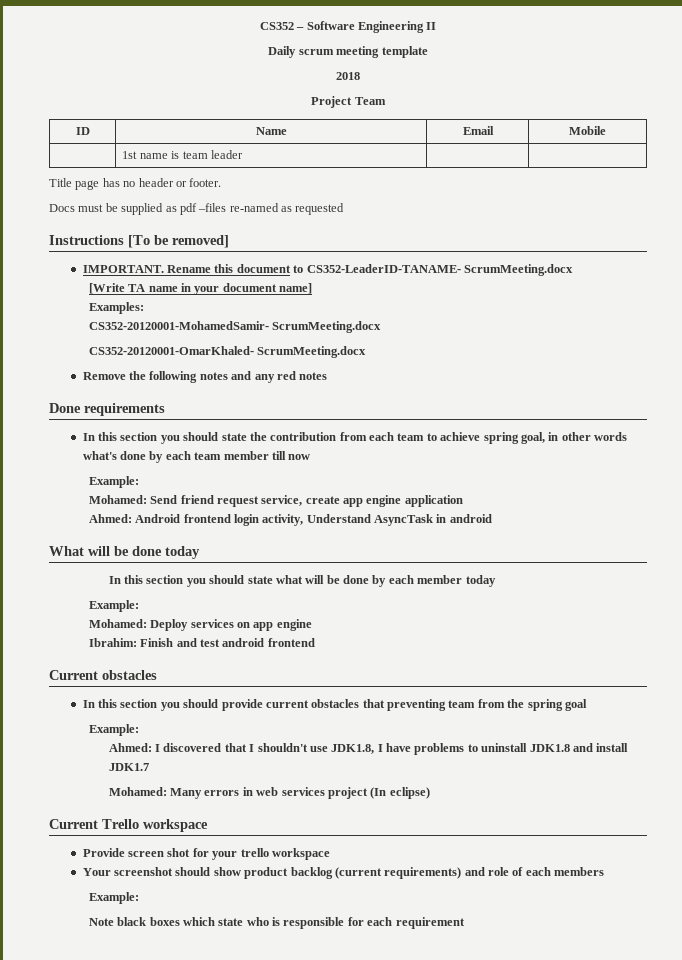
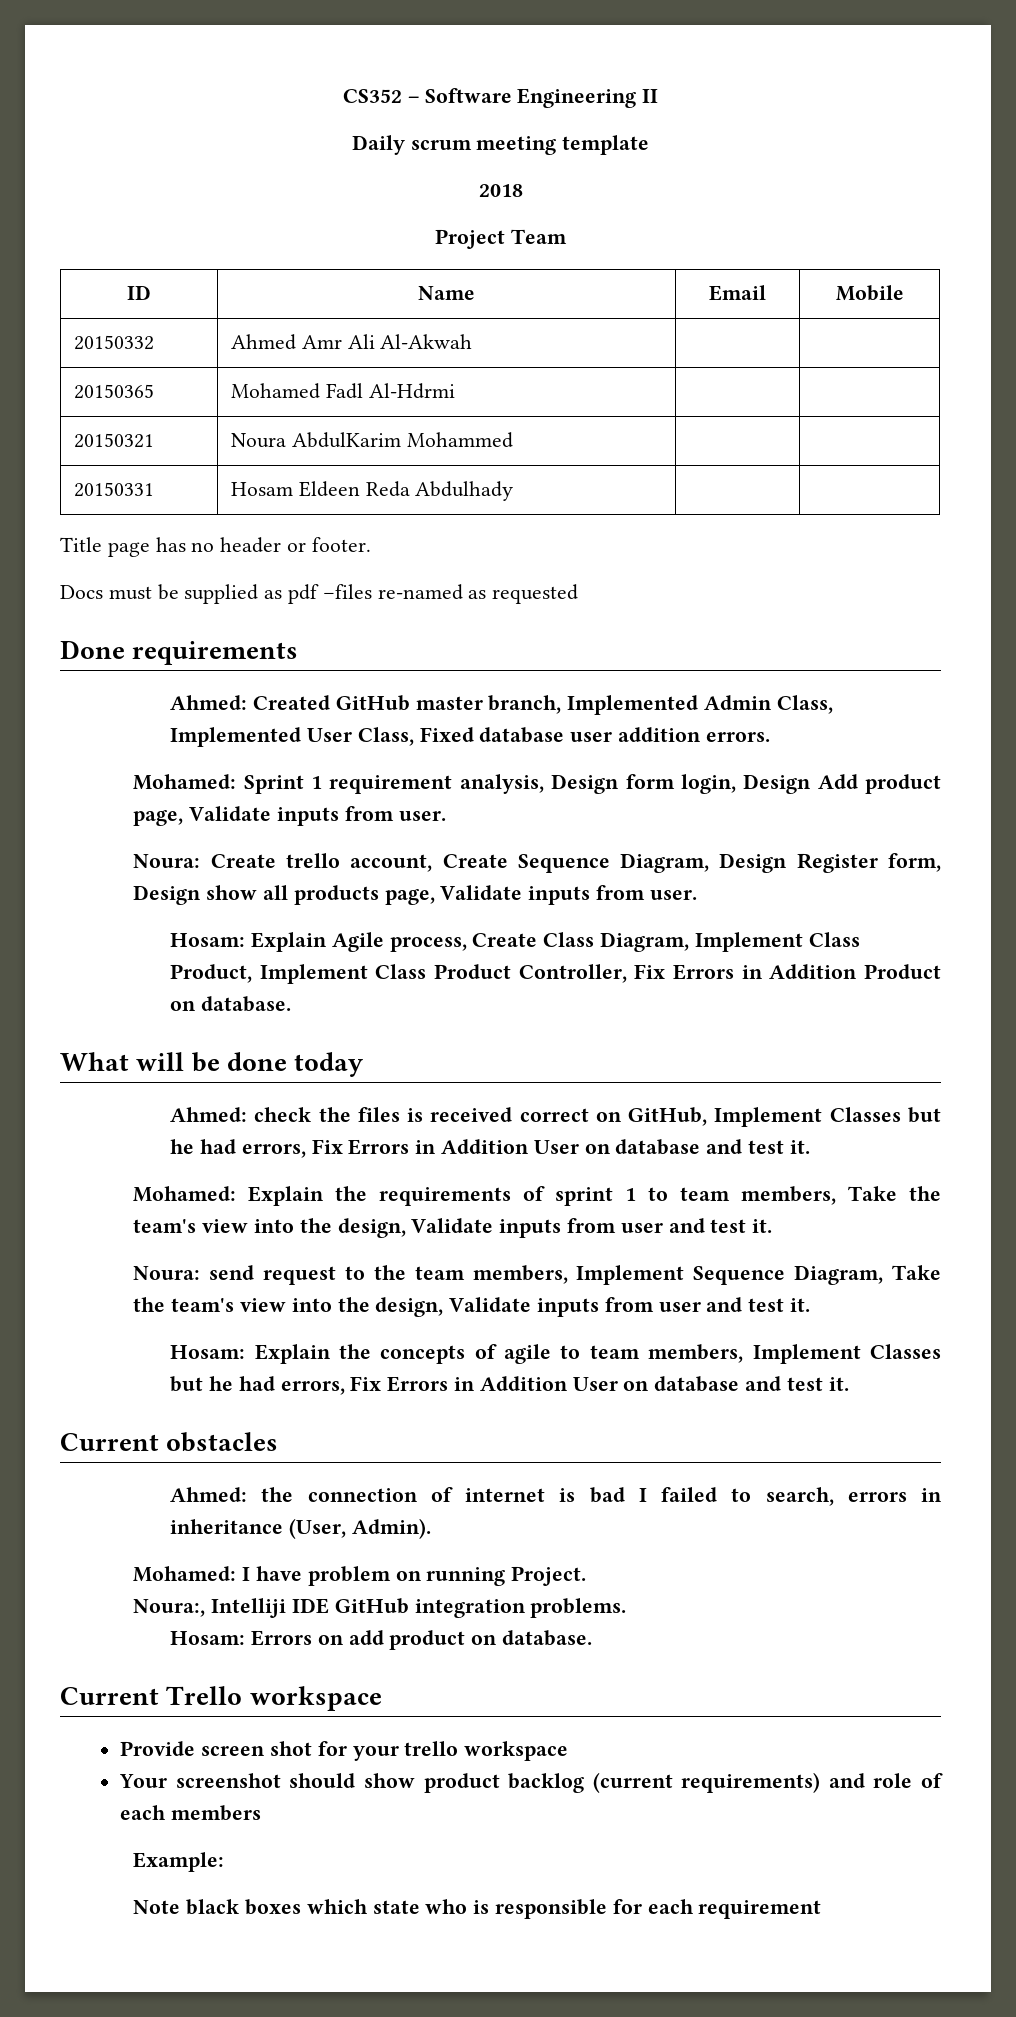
[122,150,243,159] | 1st name is team leader -> [74,335,155,350] [231,334,473,350] [74,384,155,399] [231,383,455,399] [74,433,155,448] [231,432,513,448] [74,482,155,497] [231,481,514,501] 20150332 | Ahmed Amr Ali Al-Akwah | | // 20150365 | Mohamed Fadl Al-Hdrmi | | // 20150321 | Noura AbdulKarim Mohammed | | // 20150331 | Hosam Eldeen Reda Abdulhady
[49,235,229,248] [82,264,573,276] [88,283,313,295] [88,302,144,314] [88,321,382,333] [88,346,367,358] [82,371,328,383] [49,403,165,416] [82,432,628,444] [82,451,311,463] [88,476,139,488] [88,495,463,507] [88,514,492,526] Instructions [To be removed] // IMPORTANT. Rename this document to CS352-LeaderID-TANAME- ScrumMeeting.docx // [Write TA name in your document name] // Examples: // CS352-20120001-MohamedSamir- ScrumMeeting.docx // CS352-20120001-OmarKhaled- ScrumMeeting.docx // Remove the following notes and any red notes // Done requirements // In this section you should state the contribution from each team to achieve spring goal, in other words what's done by each team member till now // Example: // Mohamed: Send friend request service, create app engine application // Ahmed: Android frontend login activity, Understand AsyncTask in android -> [60,640,299,665] [170,695,833,715] [170,727,770,747] [133,774,941,794] [133,806,446,826] [133,853,942,873] [133,885,697,905] [170,932,860,952] [170,964,941,984] [170,996,291,1012] Done requirements // Ahmed: Created GitHub master branch, Implemented Admin Class, Implemented User Class, Fixed database user addition errors. // Mohamed: Sprint 1 requirement analysis, Design form login, Design Add product page, Validate inputs from user. // Noura: Create trello account, Create Sequence Diagram, Design Register form, Design show all products page, Validate inputs from user. // Hosam: Explain Agile process, Create Class Diagram, Implement Class Product, Implement Class Product Controller, Fix Errors in Addition Product on database.
[108,575,496,587] [88,600,139,612] [88,619,312,631] [88,638,315,647] [49,670,157,680] [82,699,587,711] [88,724,139,736] [108,743,629,755] [108,763,149,771] [108,787,430,799] In this section you should state what will be done by each member today // Example: // Mohamed: Deploy services on app engine // Ibrahim: Finish and test android frontend // Current obstacles // In this section you should provide current obstacles that preventing team from the spring goal // Example: // Ahmed: I discovered that I shouldn't use JDK1.8, I have problems to uninstall JDK1.8 and install JDK1.7 // Mohamed: Many errors in web services project (In eclipse) -> [170,1107,942,1127] [170,1139,810,1158] [133,1186,941,1206] [133,1218,773,1238] [133,1265,941,1285] [133,1297,811,1317] [170,1344,941,1364] [170,1376,849,1395] [60,1432,279,1452] [170,1487,943,1506] [170,1518,431,1539] [133,1566,587,1586] [133,1598,627,1618] [170,1630,592,1650] Ahmed: check the files is received correct on GitHub, Implement Classes but he had errors, Fix Errors in Addition User on database and test it. // Mohamed: Explain the requirements of sprint 1 to team members, Take the team's view into the design, Validate inputs from user and test it. // Noura: send request to the team members, Implement Sequence Diagram, Take the team's view into the design, Validate inputs from user and test it. // Hosam: Explain the concepts of agile to team members, Implement Classes but he had errors, Fix Errors in Addition User on database and test it. // Current obstacles // Ahmed: the connection of internet is bad I failed to search, errors in inheritance (User, Admin). // Mohamed: I have problem on running Project. // Noura:, Intelliji IDE GitHub integration problems. // Hosam: Errors on add product on database.

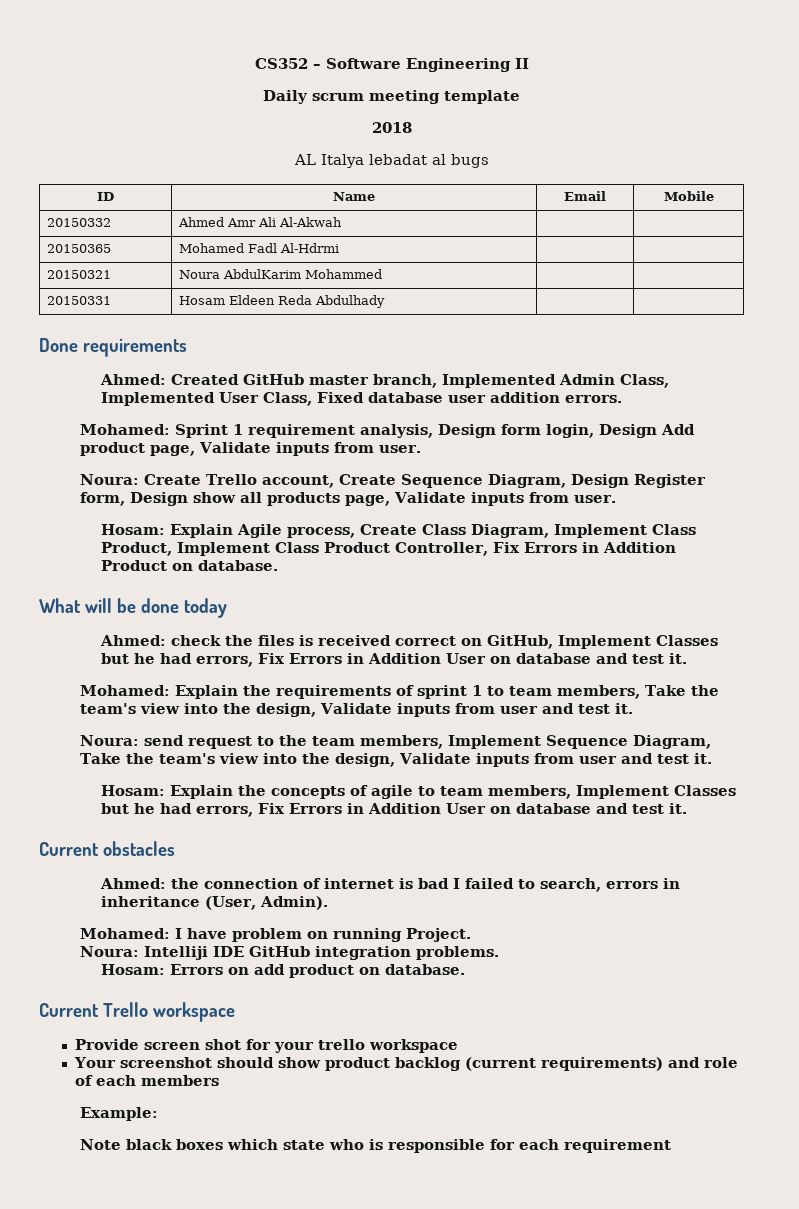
[435,229,567,249] Project Team -> [293,154,489,168] AL Italya lebadat al bugs
[60,537,371,557] [60,584,579,604] // Title page has no header or footer. // Docs must be supplied as pdf –files re-named as requested -> (386, 301) none
[285,853,340,868] trello -> [206,474,258,485] Trello
[133,1599,206,1617] Noura:, -> [80,946,140,957] Noura:

